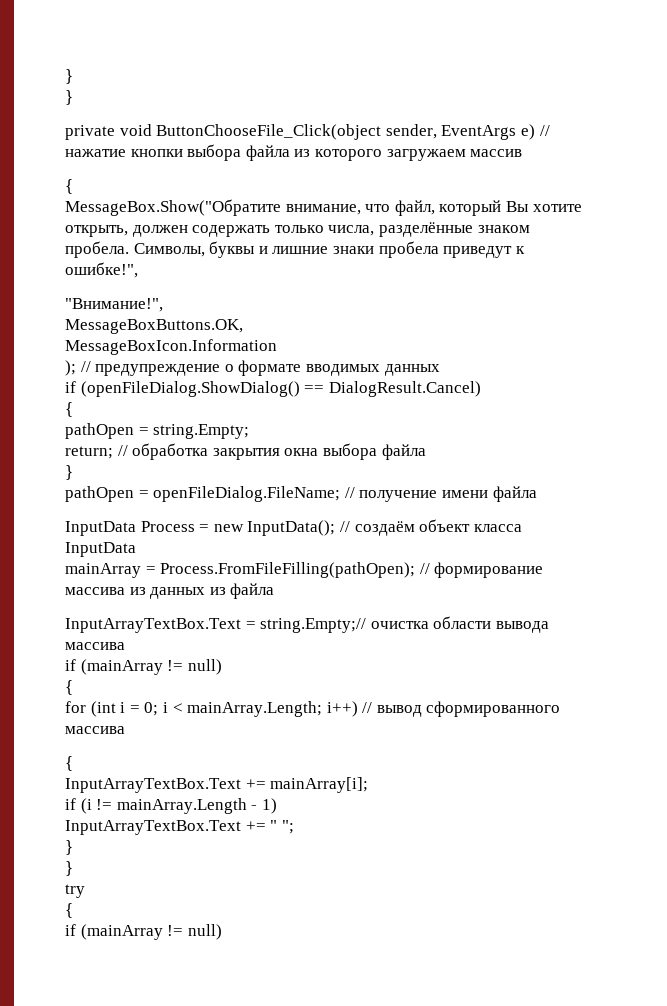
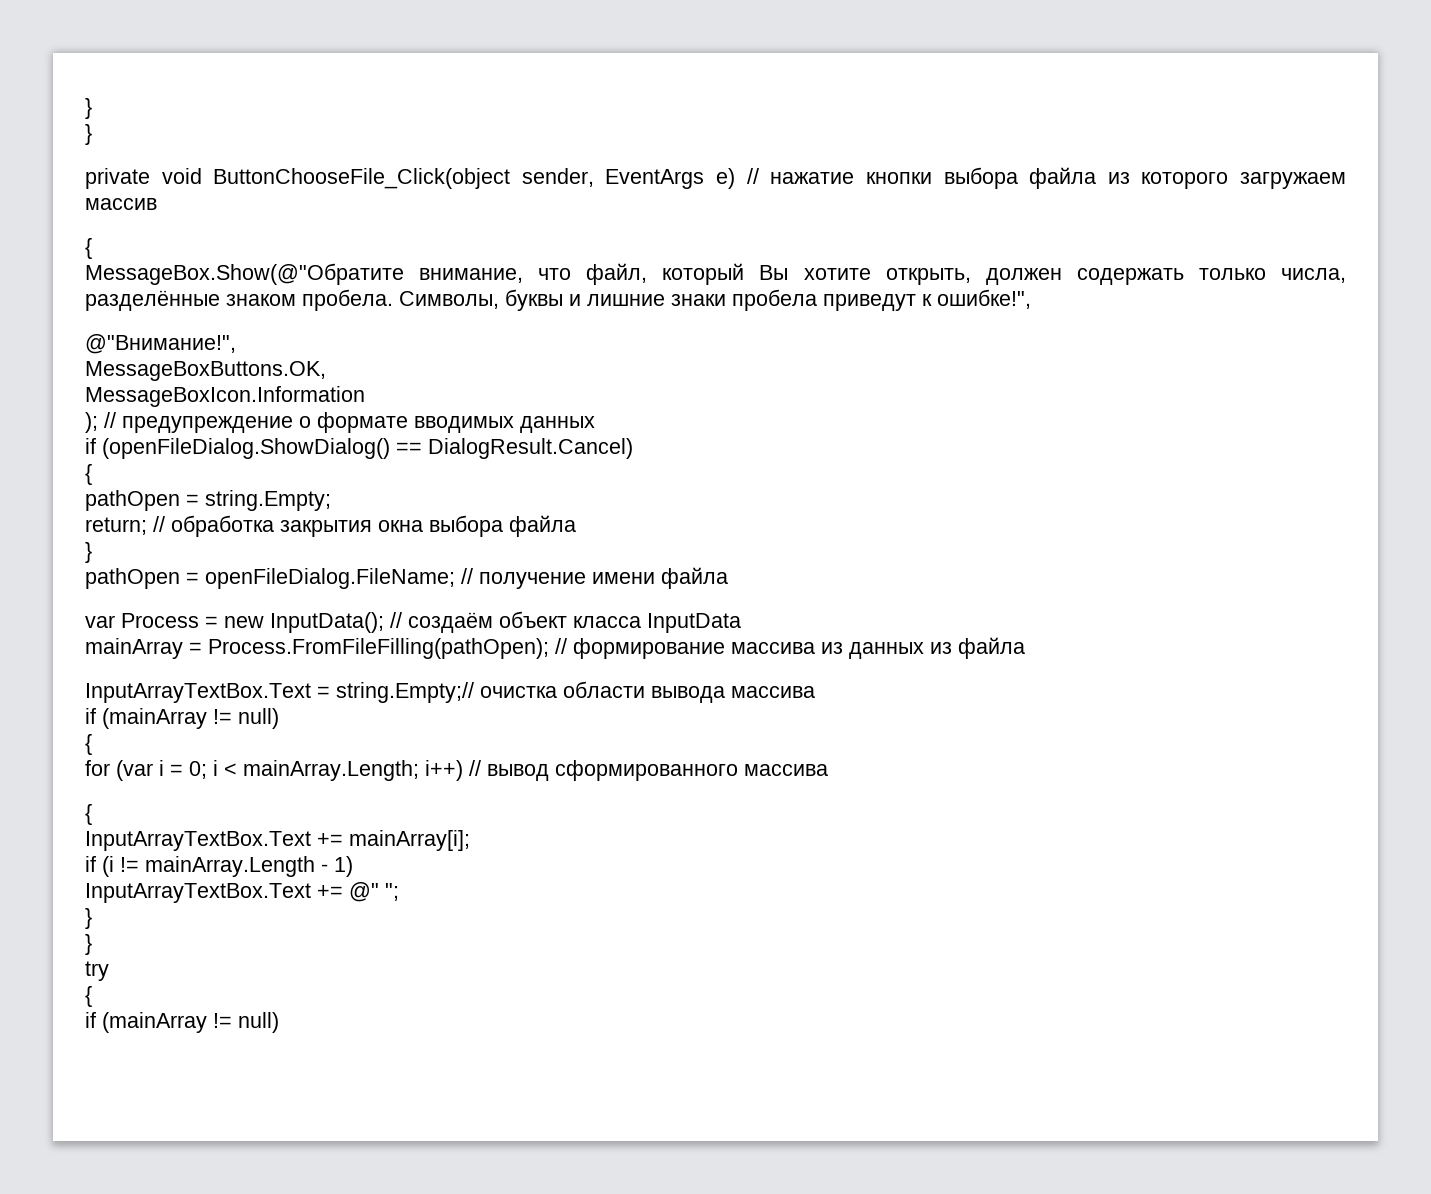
[65,199,281,216] MessageBox.Show("Обратите -> [85,263,404,285] MessageBox.Show(@"Обратите
[65,298,163,312] "Внимание!", -> [85,334,236,354] @"Внимание!",
[65,521,136,536] InputData -> [85,615,115,628] var
[90,701,116,717] (int -> [116,760,153,781] (var
[270,820,278,831] " -> [349,882,379,902] @"

